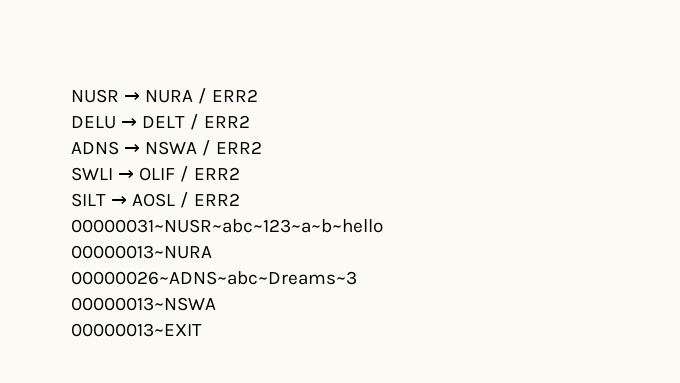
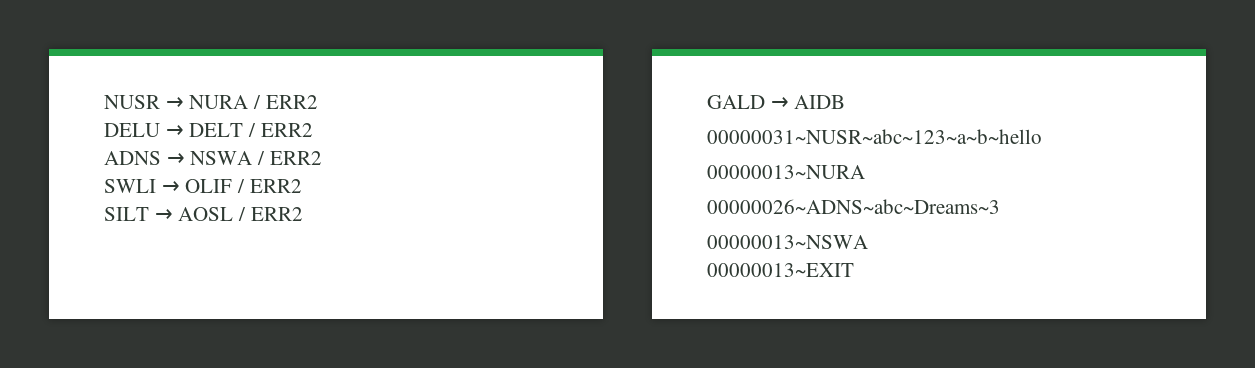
(240, 199) none -> [707,95,846,109] // GALD → AIDB

